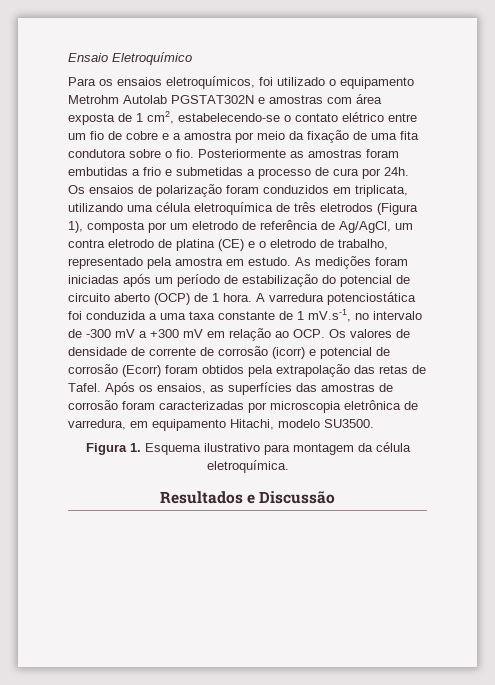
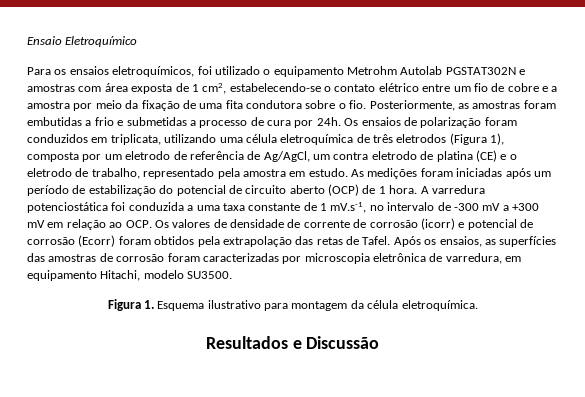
[198,149,286,158] Posteriormente -> [369,100,455,111] Posteriormente,

